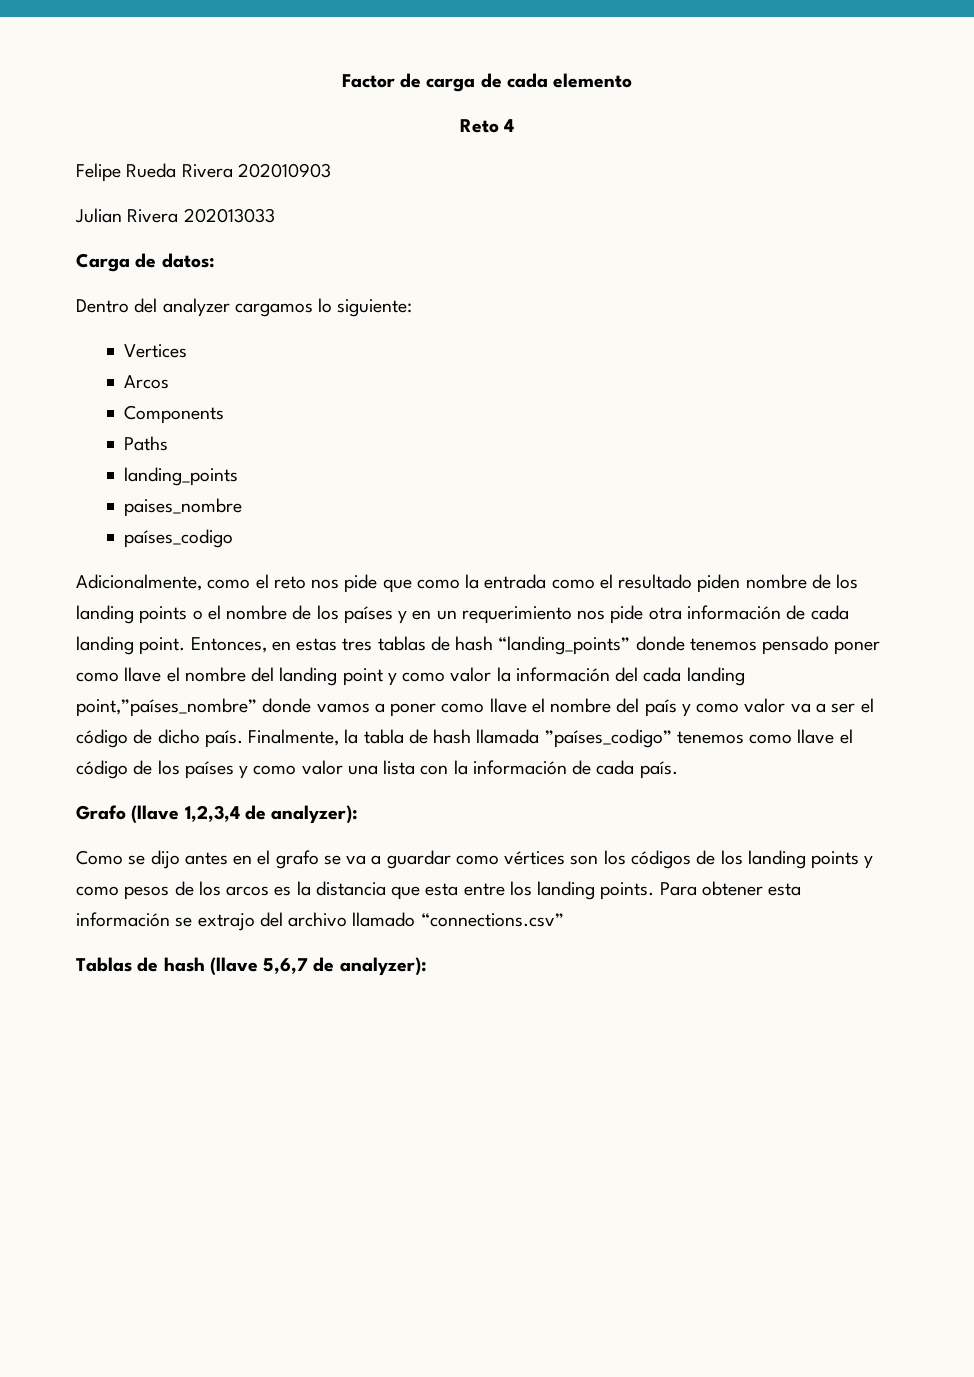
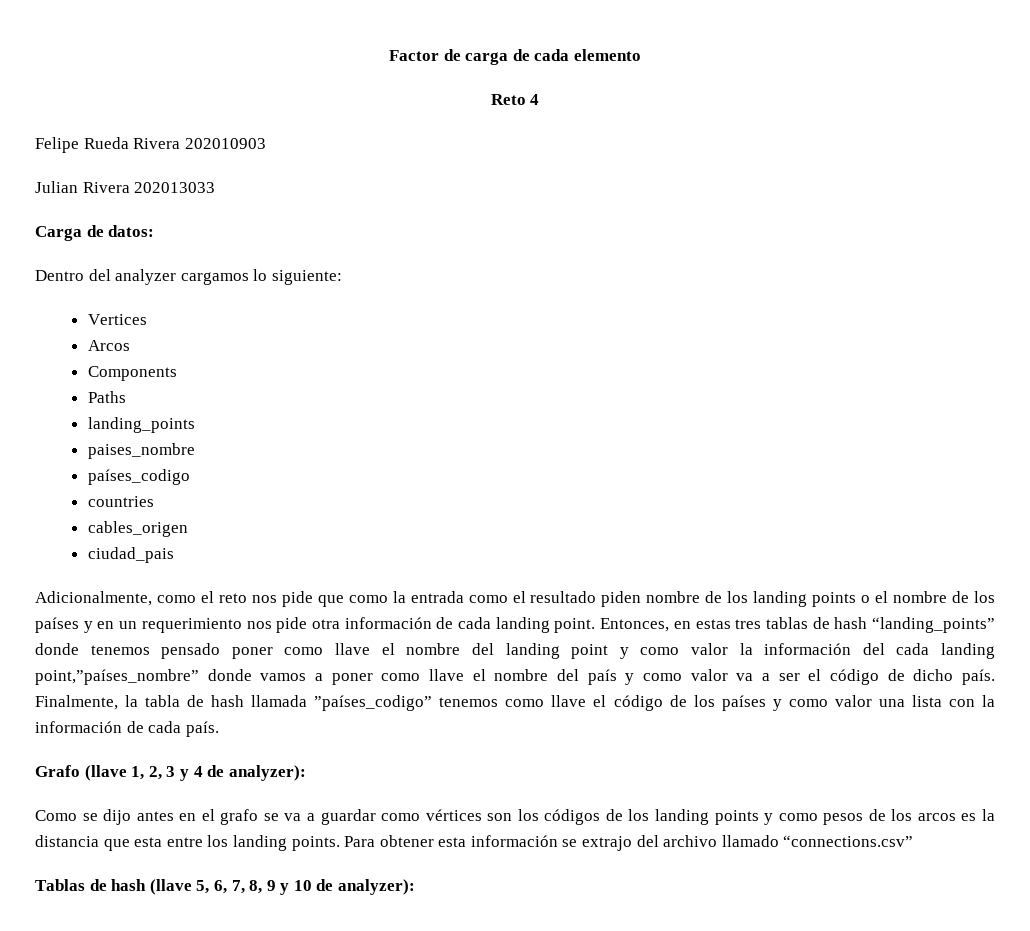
(234, 538) none -> [87,496,154,507] [87,521,188,537] [87,547,174,563] // countries // cables_origen // ciudad_pais
[184,805,240,822] 1,2,3,4 -> [131,766,203,781] 1, 2, 3 y 4
[263,958,309,974] 5,6,7 -> [196,880,312,895] 5, 6, 7, 8, 9 y 10

